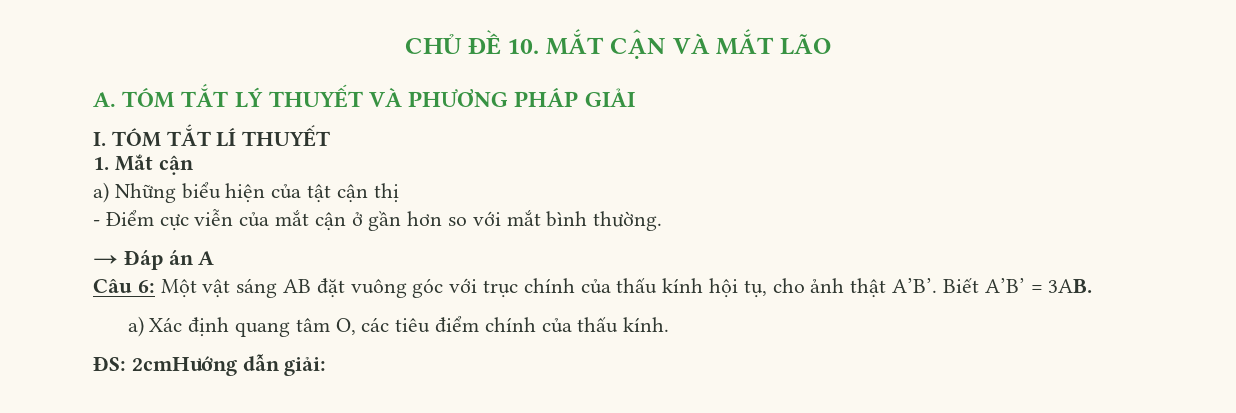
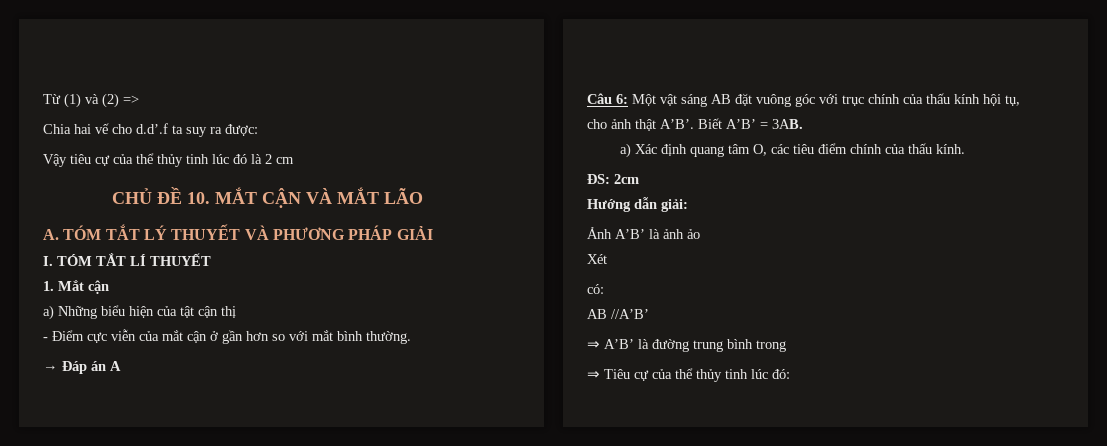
(404, 44) none -> [43,93,139,108] [43,123,258,137] [43,153,294,167] Từ (1) và (2) => // Chia hai vế cho d.d’.f ta suy ra được: // Vậy tiêu cự của thể thủy tinh lúc đó là 2 cm //
[131,356,237,376] 2cmHướng -> [614,174,639,184] [587,199,631,212] 2cm // Hướng
(327, 366) none -> [587,227,700,239] [587,254,607,264] [587,284,604,294] [587,309,649,319] [587,339,786,352] [587,368,790,382] // Ảnh A’B’ là ảnh ảo // Xét // có: // AB //A’B’ // ⇒ A’B’ là đường trung bình trong // ⇒ Tiêu cự của thể thủy tinh lúc đó:

